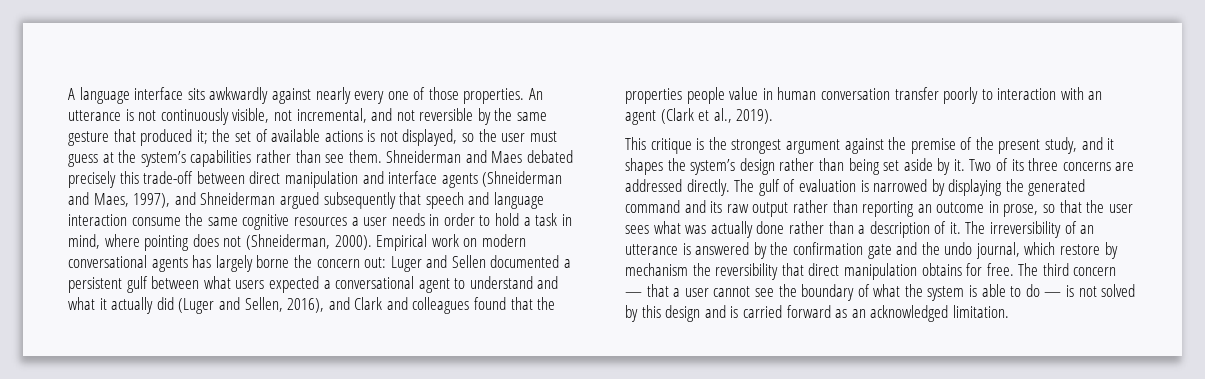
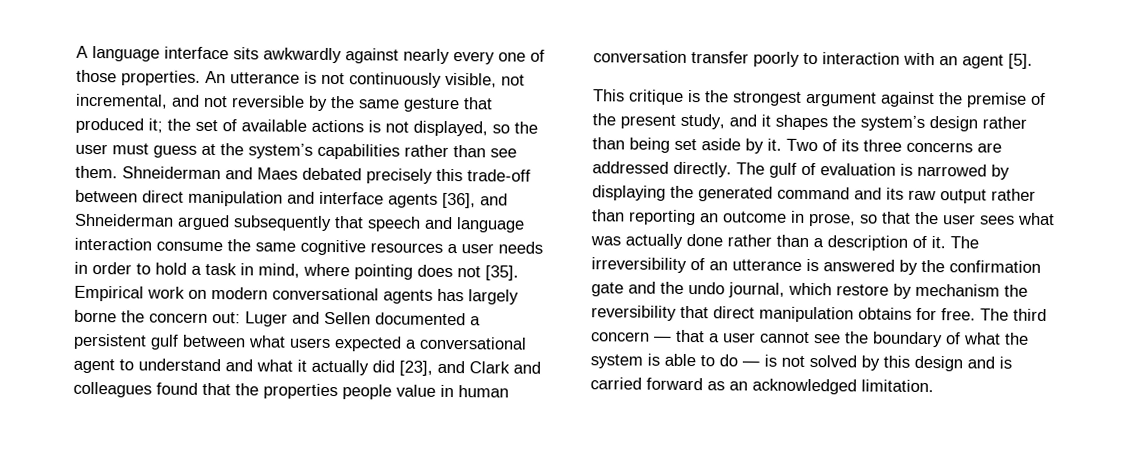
[482,171,563,187] [68,192,171,208] (Shneiderman and Maes, 1997), -> [442,192,476,209] [36],
[245,234,372,250] (Shneiderman, 2000). -> [485,265,519,281] [35].
[178,297,325,314] (Luger and Sellen, 2016), -> [399,360,433,376] [23],
[660,108,774,124] (Clark et al., 2019). -> [1008,53,1033,69] [5].

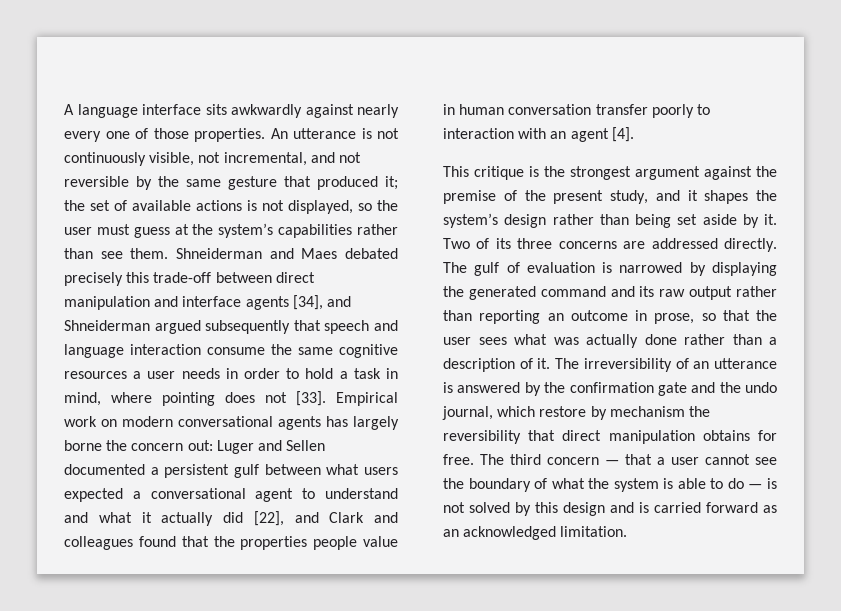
[442,192,476,209] [36], -> [292,295,323,310] [34],
[485,265,519,281] [35]. -> [296,391,326,406] [33].
[399,360,433,376] [23], -> [253,511,284,526] [22],
[1008,53,1033,69] [5]. -> [611,127,634,142] [4].

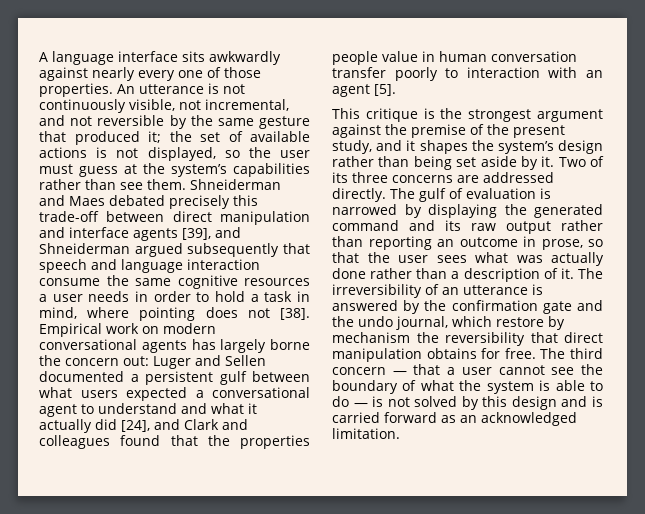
[292,295,323,310] [34], -> [182,228,211,240] [39],
[296,391,326,406] [33]. -> [280,308,310,320] [38].
[253,511,284,526] [22], -> [121,420,150,432] [24],
[611,127,634,142] [4]. -> [374,84,396,96] [5].

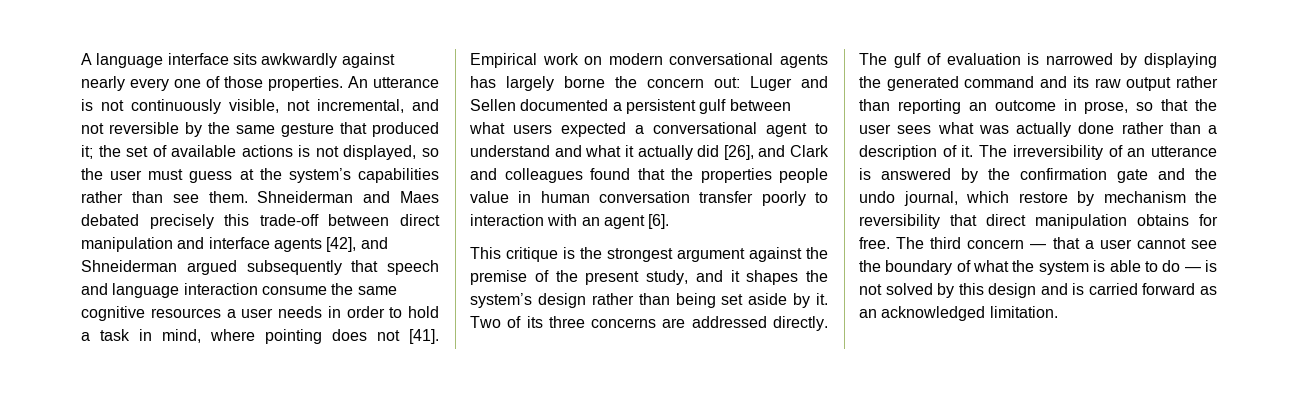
[182,228,211,240] [39], -> [326,237,357,252] [42],
[280,308,310,320] [38]. -> [409,329,439,344] [41].
[121,420,150,432] [24], -> [723,145,754,160] [26],
[374,84,396,96] [5]. -> [648,214,670,229] [6].

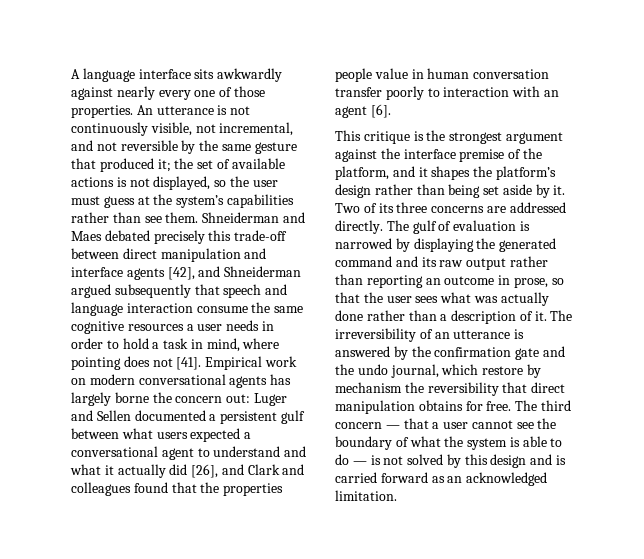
(828, 253) none -> [403,149,456,159] interface
[585,270,688,285] present study, -> [335,166,389,180] platform,
[470,293,532,308] system’s -> [495,166,556,180] platform’s

